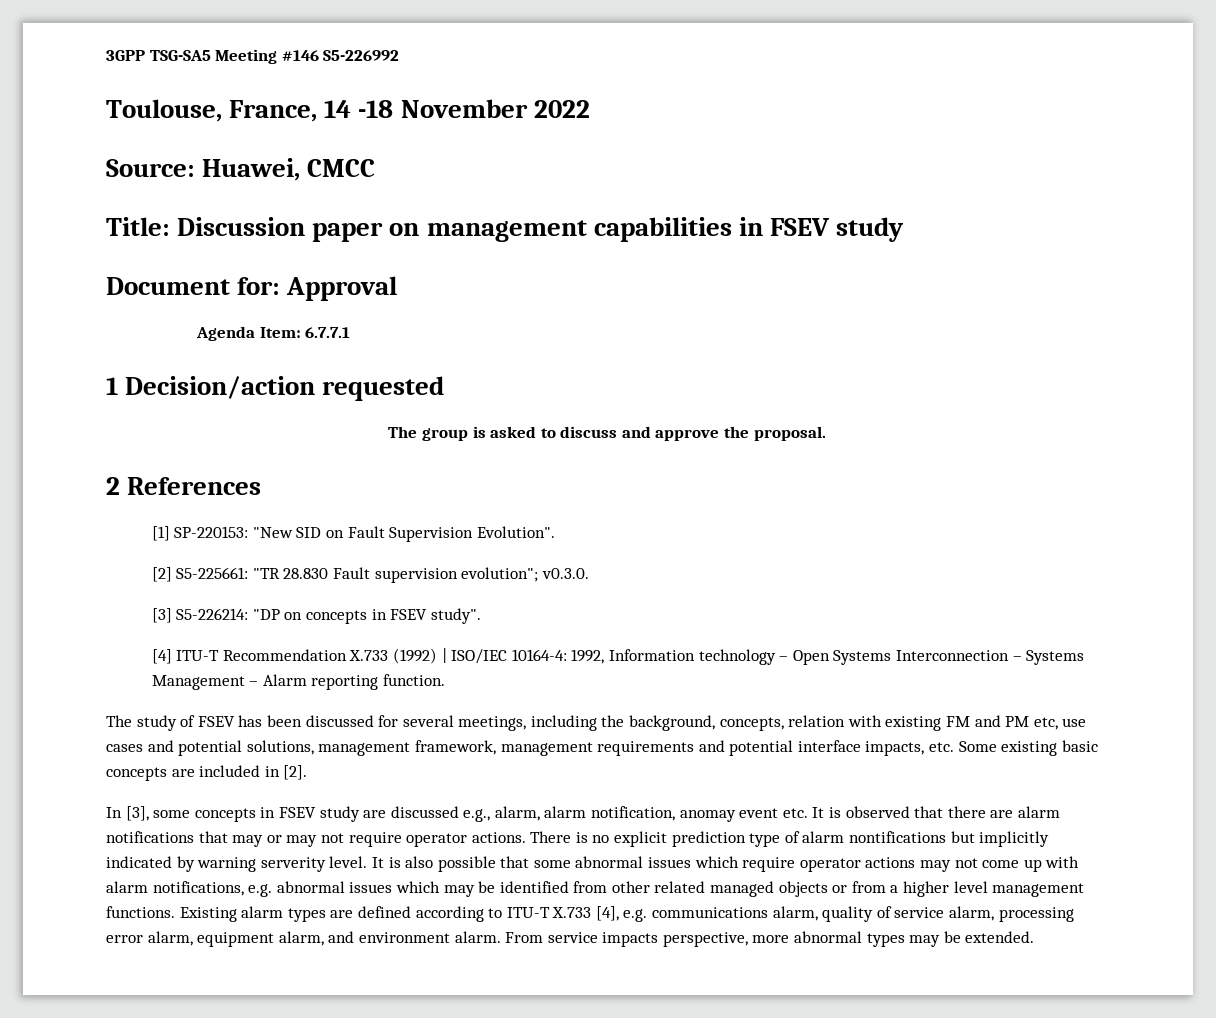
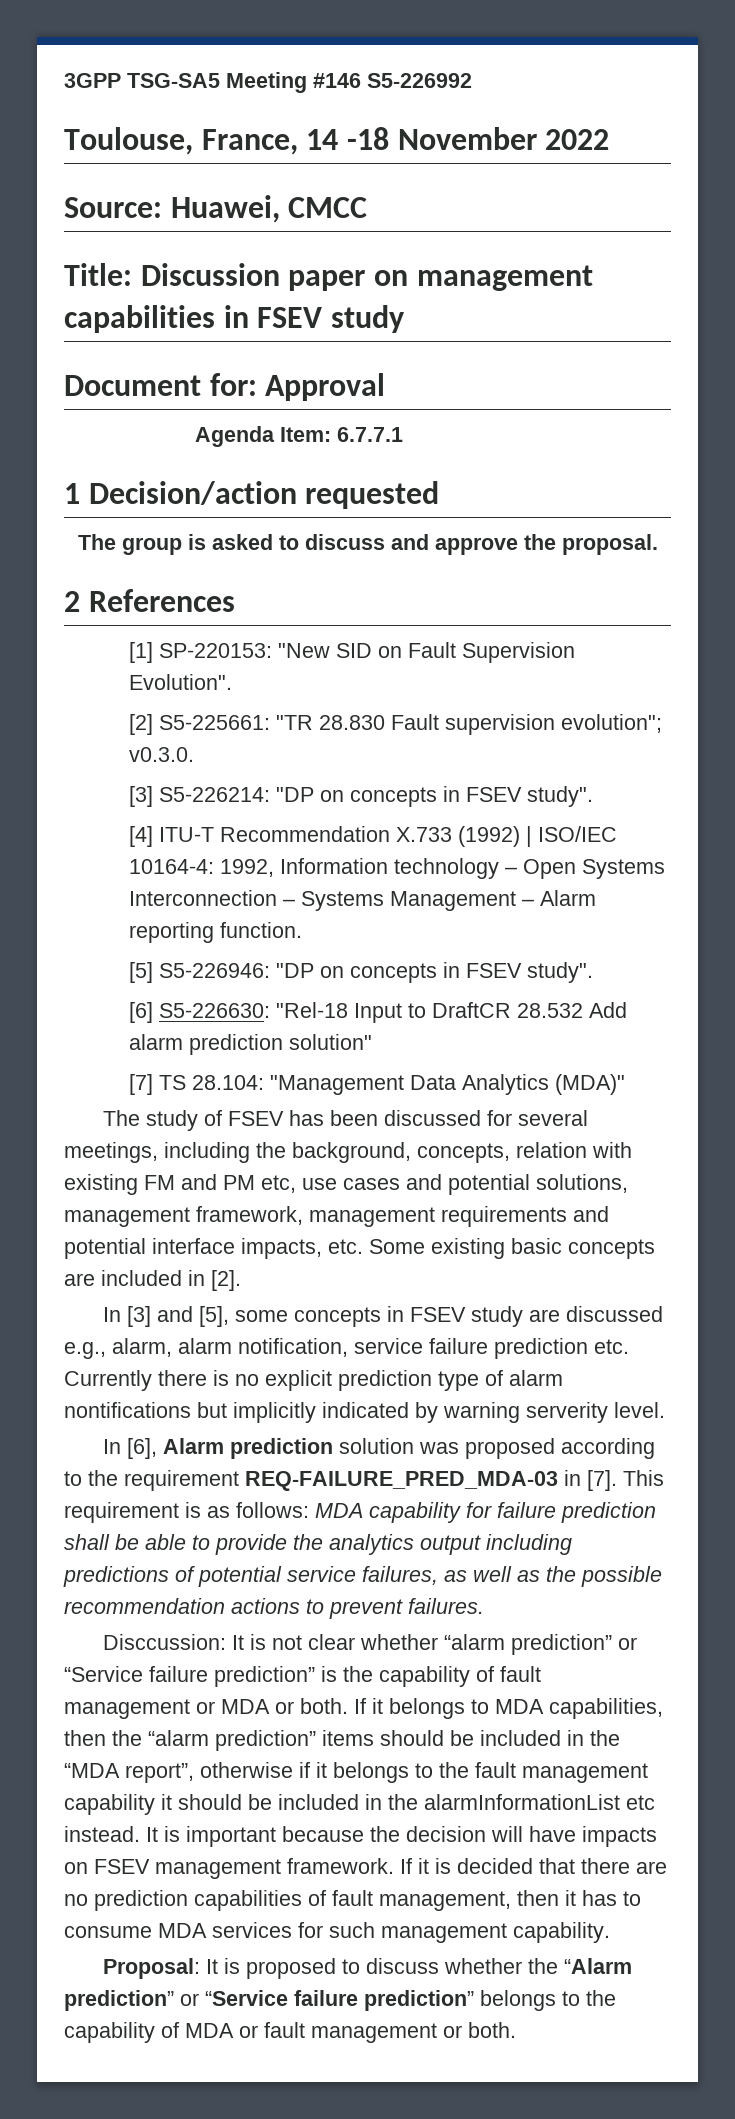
(446, 680) none -> [129,962,594,983] [129,1002,628,1023] [129,1034,373,1055] [129,1074,626,1095] // [5] S5-226946: "DP on concepts in FSEV study". // [6] S5-226630: "Rel-18 Input to DraftCR 28.532 Add alarm prediction solution" // [7] TS 28.104: "Management Data Analytics (MDA)"
[125,806,149,821] [3], -> [127,1306,230,1327] [3] and [5],
[679,806,1060,822] [106,831,572,847] anomay event etc. It is observed that there are alarm notifications that may or may not require operator actions. There -> [354,1338,629,1359] [64,1370,207,1391] service failure prediction etc. Currently there
[371,856,1080,872] [106,881,1085,897] [106,906,1074,922] [106,931,1035,947] It is also possible that some abnormal issues which require operator actions may not come up with alarm notifications, e.g. abnormal issues which may be identified from other related managed objects or from a higher level management functions. Existing alarm types are defined according to ITU-T X.733 [4], e.g. communications alarm, quality of service alarm, processing error alarm, equipment alarm, and environment alarm. From service impacts perspective, more abnormal types may be extended. -> [103,1438,656,1459] [64,1470,664,1491] [64,1502,656,1523] [64,1534,572,1555] [63,1566,662,1587] [64,1598,484,1619] [103,1634,638,1655] [64,1666,541,1687] [64,1698,663,1719] [64,1730,620,1751] [64,1762,648,1783] [64,1794,655,1815] [64,1826,657,1847] [64,1858,667,1879] [64,1890,641,1911] [64,1922,610,1943] [103,1958,633,1979] [64,1990,616,2011] [64,2022,516,2043] // In [6], Alarm prediction solution was proposed according to the requirement REQ-FAILURE_PRED_MDA-03 in [7]. This requirement is as follows: MDA capability for failure prediction shall be able to provide the analytics output including predictions of potential service failures, as well as the possible recommendation actions to prevent failures. // Disccussion: It is not clear whether “alarm prediction” or “Service failure prediction” is the capability of fault management or MDA or both. If it belongs to MDA capabilities, then the “alarm prediction” items should be included in the “MDA report”, otherwise if it belongs to the fault management capability it should be included in the alarmInformationList etc instead. It is important because the decision will have impacts on FSEV management framework. If it is decided that there are no prediction capabilities of fault management, then it has to consume MDA services for such management capability. // Proposal: It is proposed to discuss whether the “Alarm prediction” or “Service failure prediction” belongs to the capability of MDA or fault management or both.

